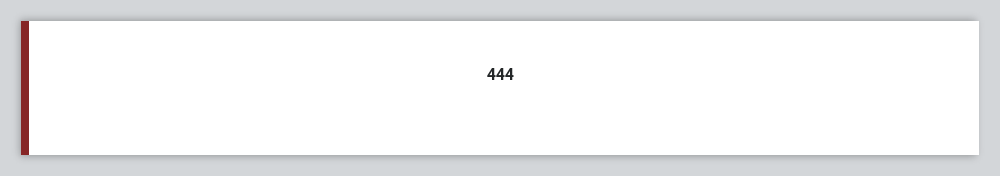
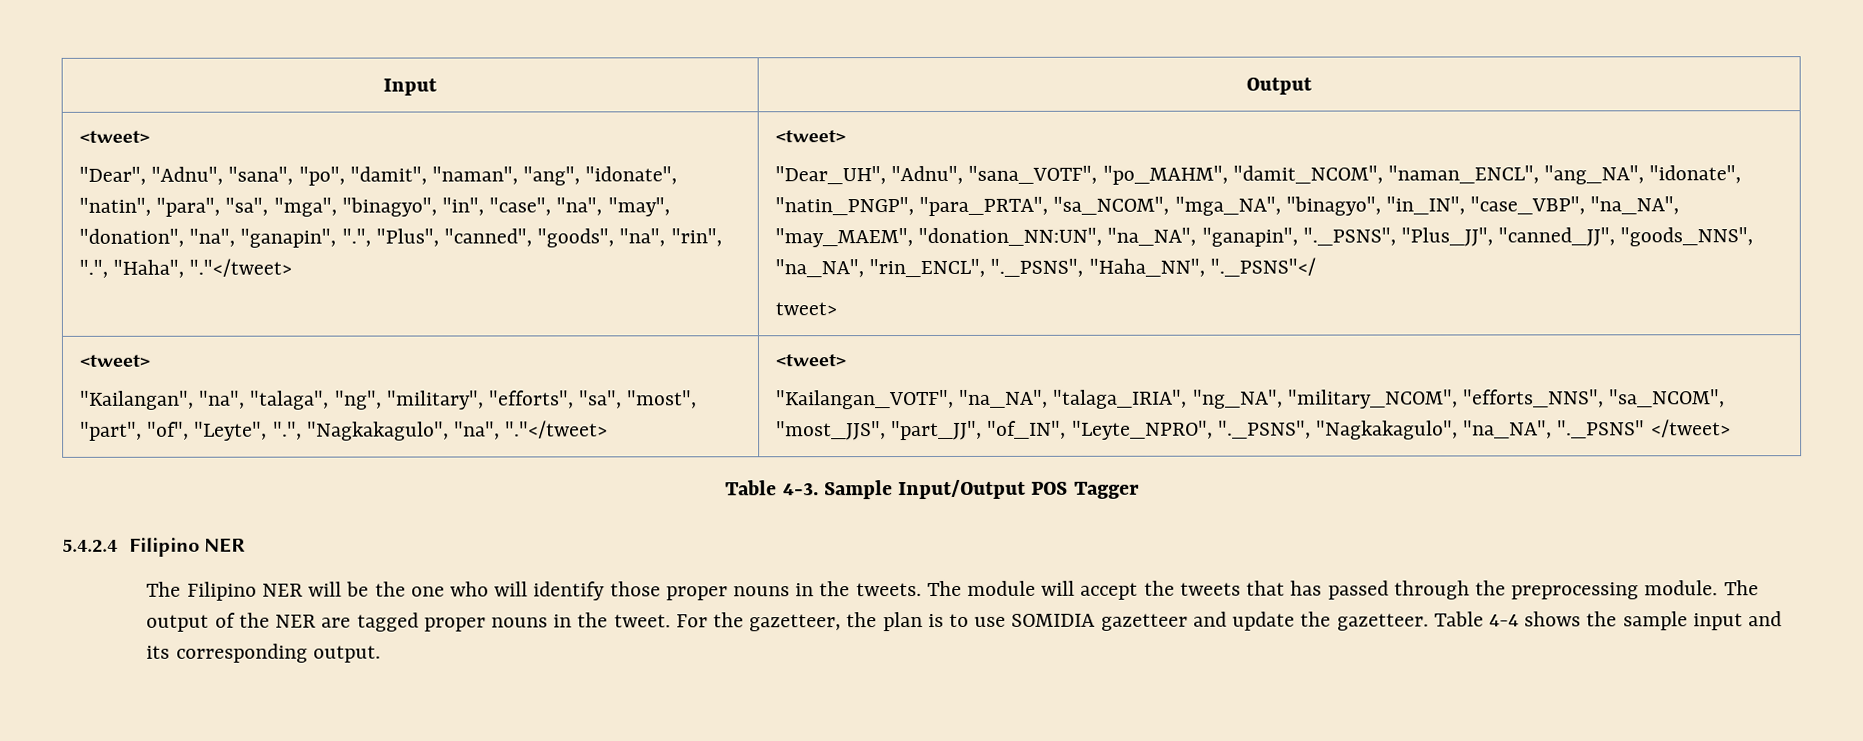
[486,68,514,80] 444 -> [383,78,437,96] [1246,77,1312,95] [79,130,151,143] [79,166,678,186] [79,197,670,217] [79,228,722,248] [79,258,293,278] [775,130,847,143] [775,165,1742,185] [775,196,1680,217] [775,227,1754,248] [775,257,1316,278] [775,302,838,316] [79,354,151,367] [80,390,698,410] [80,420,609,441] [775,354,847,367] [776,389,1726,410] [776,419,1731,441] [725,479,1140,500] [62,537,246,557] [146,580,1759,601] [146,611,1782,632] [146,643,381,663] Input | Output // <tweet> // "Dear", "Adnu", "sana", "po", "damit", "naman", "ang", "idonate", "natin", "para", "sa", "mga", "binagyo", "in", "case", "na", "may", "donation", "na", "ganapin", ".", "Plus", "canned", "goods", "na", "rin", ".", "Haha", "."</tweet> | <tweet> // "Dear_UH", "Adnu", "sana_VOTF", "po_MAHM", "damit_NCOM", "naman_ENCL", "ang_NA", "idonate", "natin_PNGP", "para_PRTA", "sa_NCOM", "mga_NA", "binagyo", "in_IN", "case_VBP", "na_NA", "may_MAEM", "donation_NN:UN", "na_NA", "ganapin", "._PSNS", "Plus_JJ", "canned_JJ", "goods_NNS", "na_NA", "rin_ENCL", "._PSNS", "Haha_NN", "._PSNS"</ // tweet> // <tweet> // "Kailangan", "na", "talaga", "ng", "military", "efforts", "sa", "most", "part", "of", "Leyte", ".", "Nagkakagulo", "na", "."</tweet> | <tweet> // "Kailangan_VOTF", "na_NA", "talaga_IRIA", "ng_NA", "military_NCOM", "efforts_NNS", "sa_NCOM", "most_JJS", "part_JJ", "of_IN", "Leyte_NPRO", "._PSNS", "Nagkakagulo", "na_NA", "._PSNS" </tweet> // Table 4-3. Sample Input/Output POS Tagger // 5.4.2.4 Filipino NER // The Filipino NER will be the one who will identify those proper nouns in the tweets. The module will accept the tweets that has passed through the preprocessing module. The output of the NER are tagged proper nouns in the tweet. For the gazetteer, the plan is to use SOMIDIA gazetteer and update the gazetteer. Table 4-4 shows the sample input and its corresponding output.

